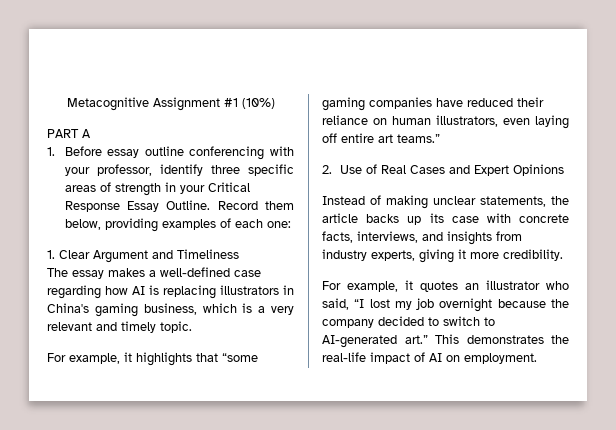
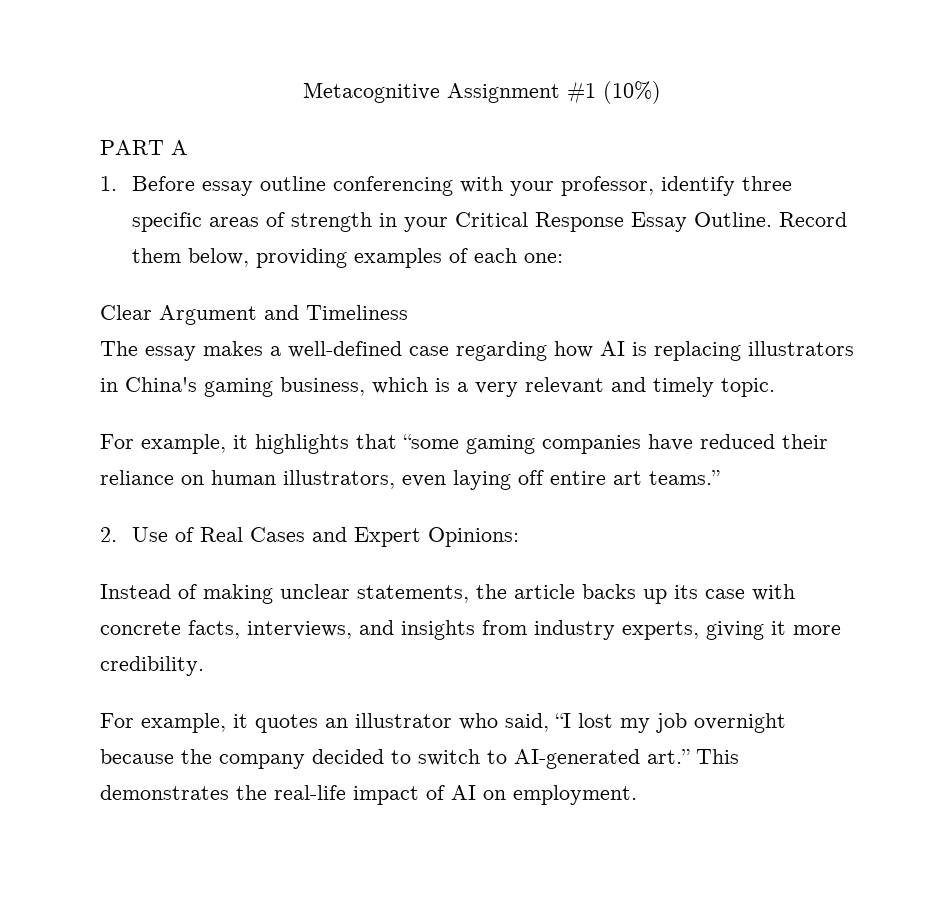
[47,250,55,259] 1. -> (563, 258) none
[512,164,564,176] Opinions -> [427,527,519,547] Opinions:

